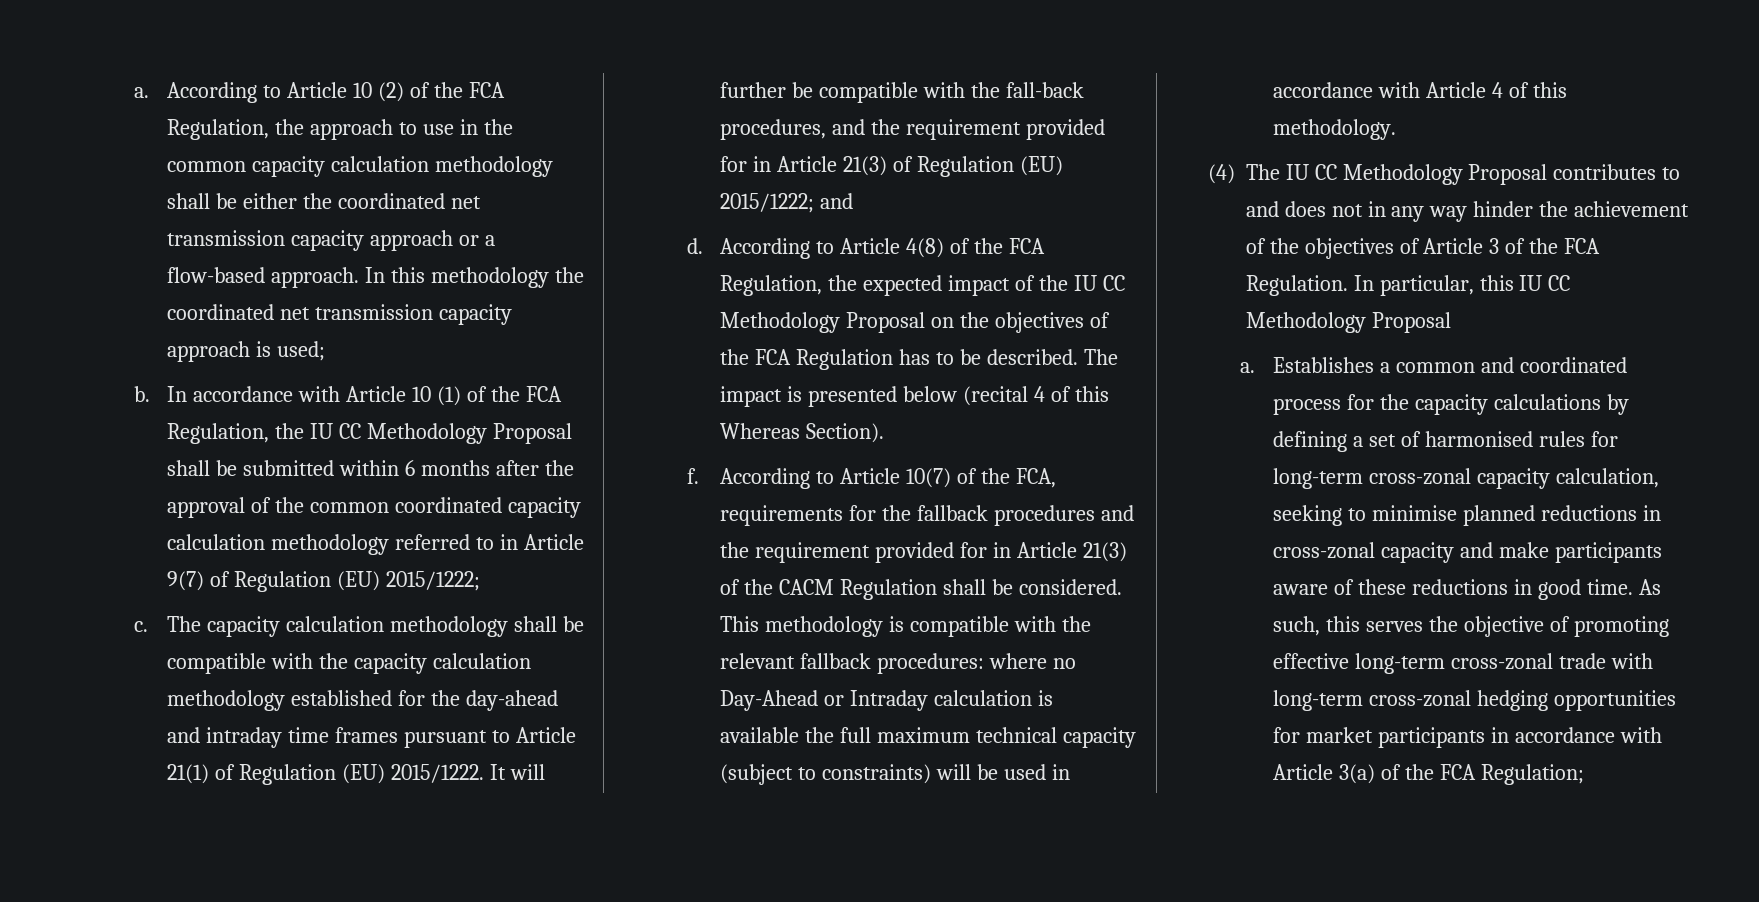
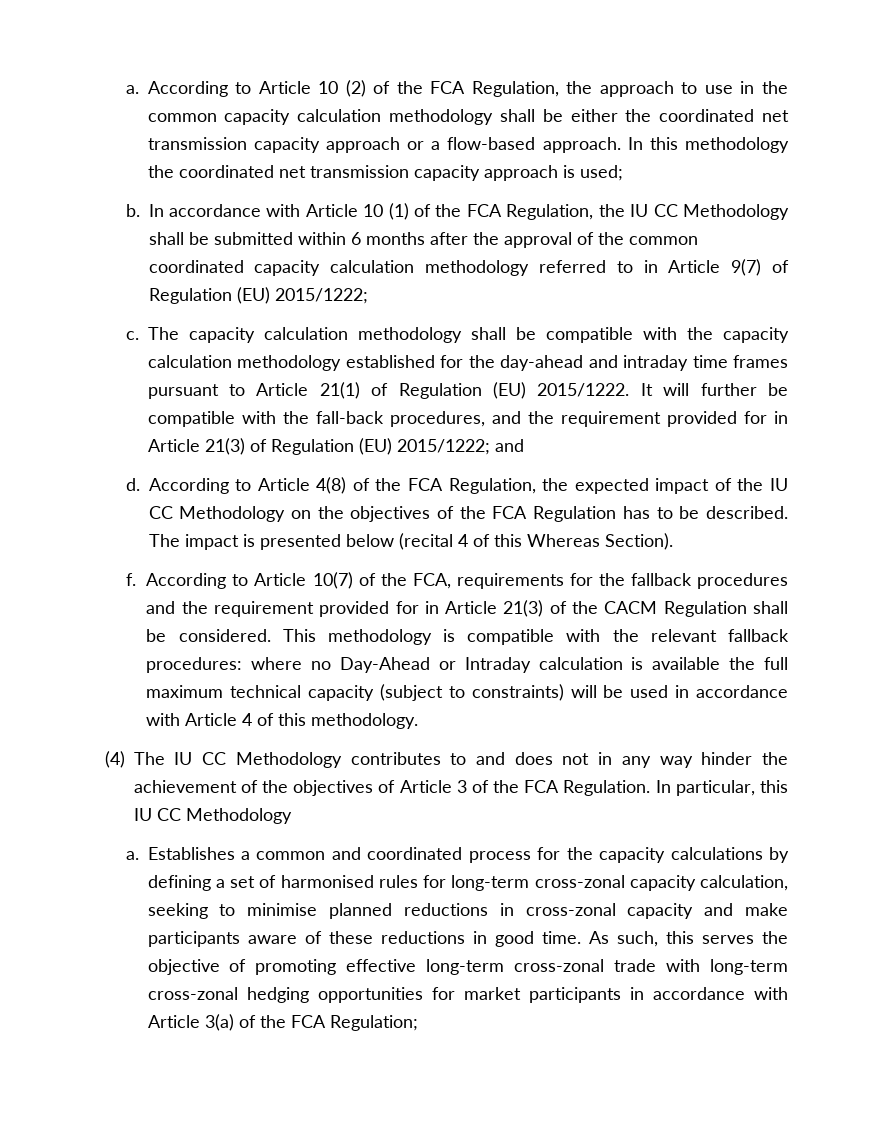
[492,423,572,444] Proposal -> (789, 212) none
[846,312,926,333] Proposal -> (286, 514) none
[1468,164,1548,185] Proposal -> (342, 760) none
[1371,312,1451,333] Proposal -> (292, 816) none

